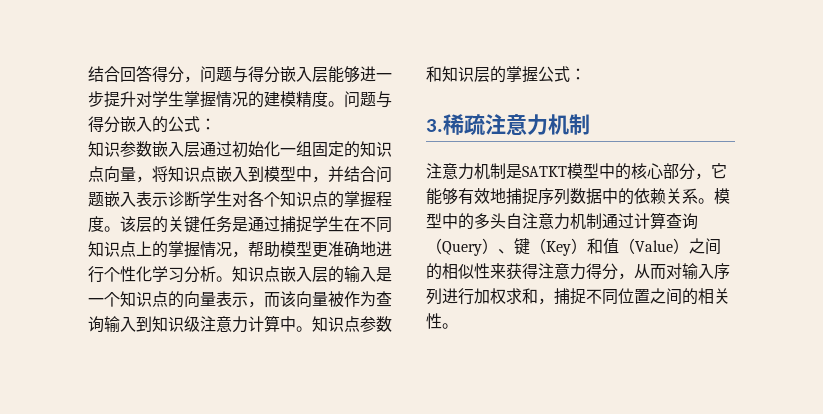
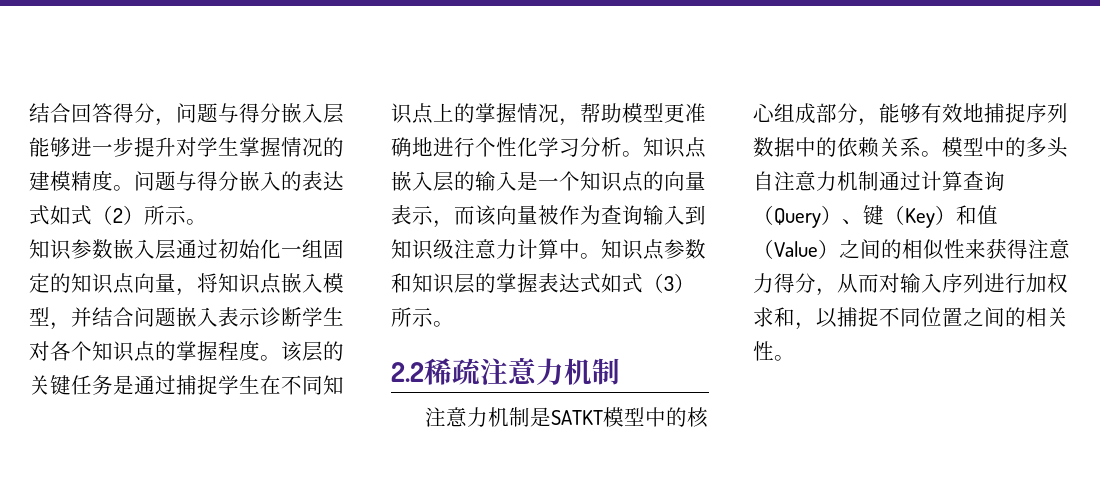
[168,116,216,132] 公式： -> [302,171,344,191] [29,205,207,225] 表达式如式（2）所示。
[248,166,312,182] 到模型中 -> [323,273,344,293] [29,307,50,326] 模型
[538,66,586,82] [426,119,443,132] 公式： // 3. -> [538,273,695,293] [391,307,454,327] [391,362,424,382] 表达式如式（3）所示。 // 2.2
[663,163,727,180] 部分，它 -> [774,103,879,126] 组成部分，
(554, 301) none -> [816,308,837,328] 以

